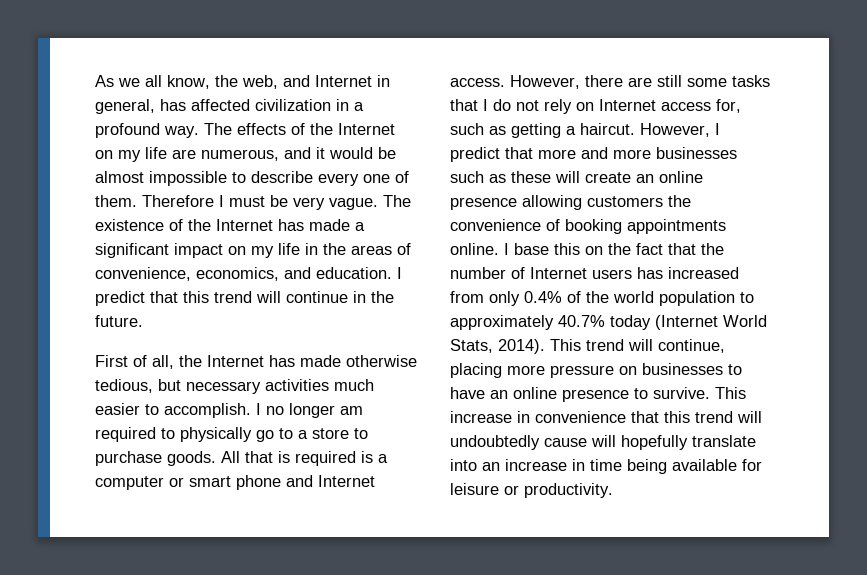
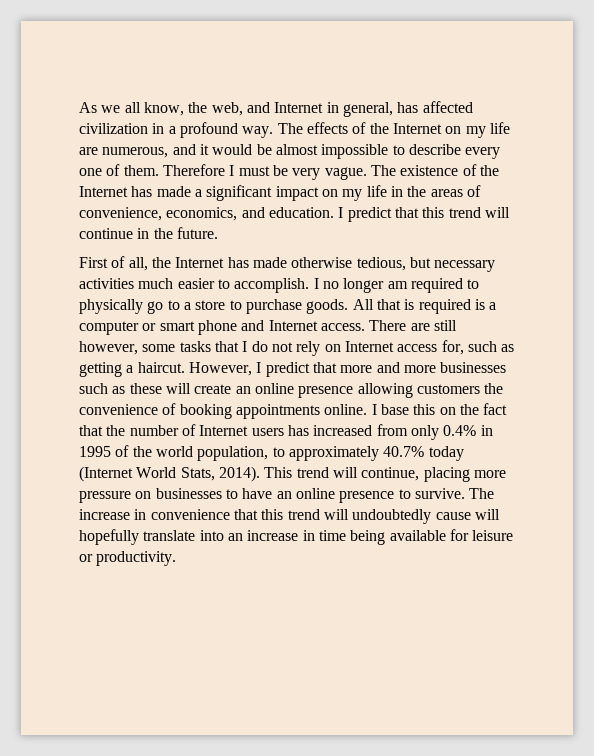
[510,75,623,89] However, there -> [369,320,407,331] There
(682, 81) none -> [79,341,138,355] however,
(562, 297) none -> [480,425,493,436] [79,446,111,457] in 1995
[659,291,735,306] population -> [197,446,269,461] population,
[715,387,746,399] This -> [469,488,495,499] The

